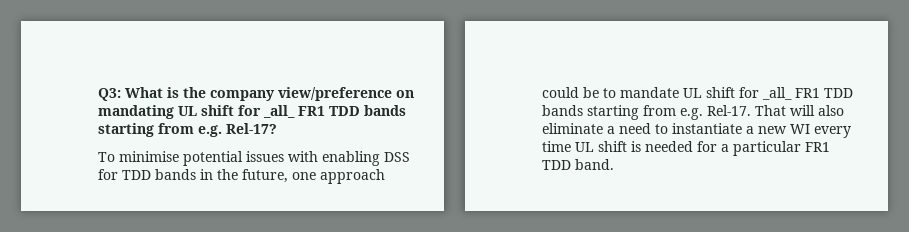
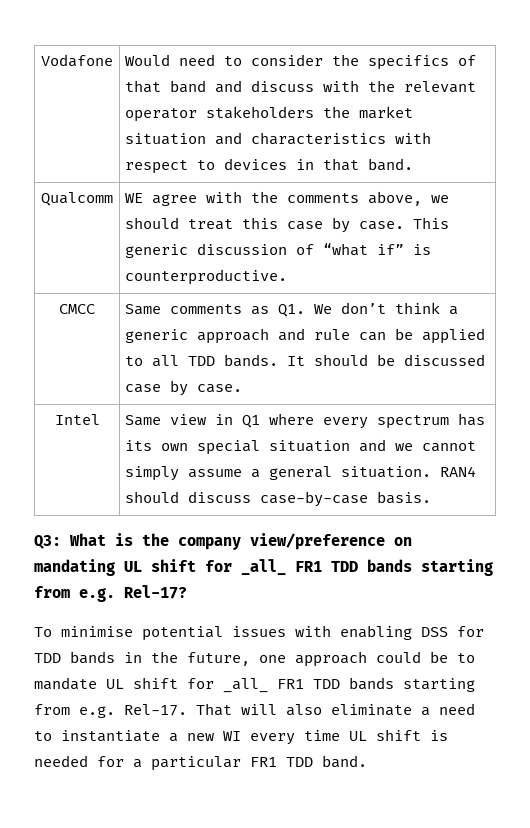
(98, 94) none -> [41,54,113,67] [125,54,477,70] [125,80,477,93] [125,106,414,122] [125,132,432,145] [125,158,414,174] [41,192,113,206] [125,191,450,206] [125,217,450,233] [125,243,432,258] [125,269,288,285] [59,304,95,314] [125,302,459,317] [125,328,486,344] [125,354,486,367] [125,380,243,396] [54,414,100,425] [125,413,486,429] [125,439,477,455] [125,466,477,481] [125,491,432,507] Vodafone | Would need to consider the specifics of that band and discuss with the relevant operator stakeholders the market situation and characteristics with respect to devices in that band. // Qualcomm | WE agree with the comments above, we should treat this case by case. This generic discussion of “what if” is counterproductive. // CMCC | Same comments as Q1. We don’t think a generic approach and rule can be applied to all TDD bands. It should be discussed case by case. // Intel | Same view in Q1 where every spectrum has its own special situation and we cannot simply assume a general situation. RAN4 should discuss case-by-case basis. //

